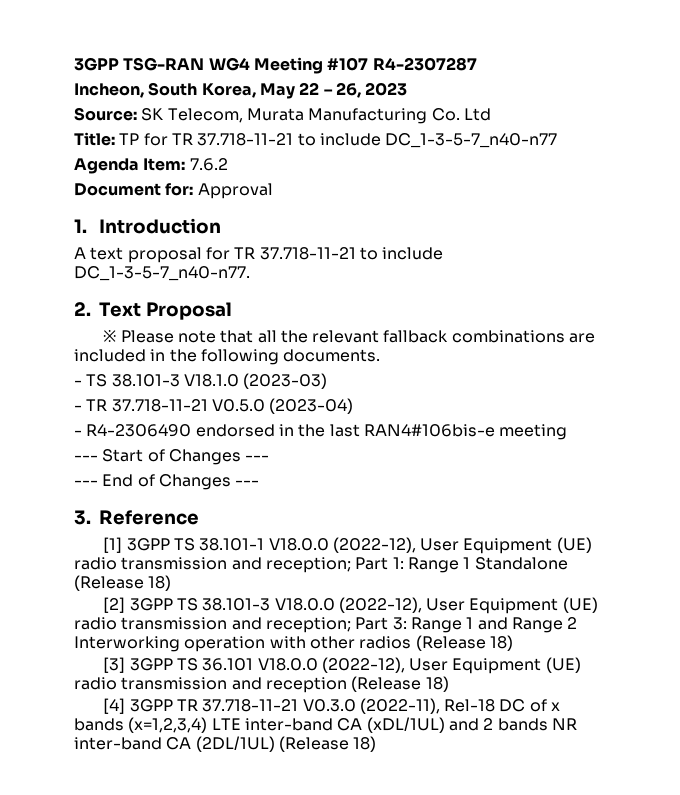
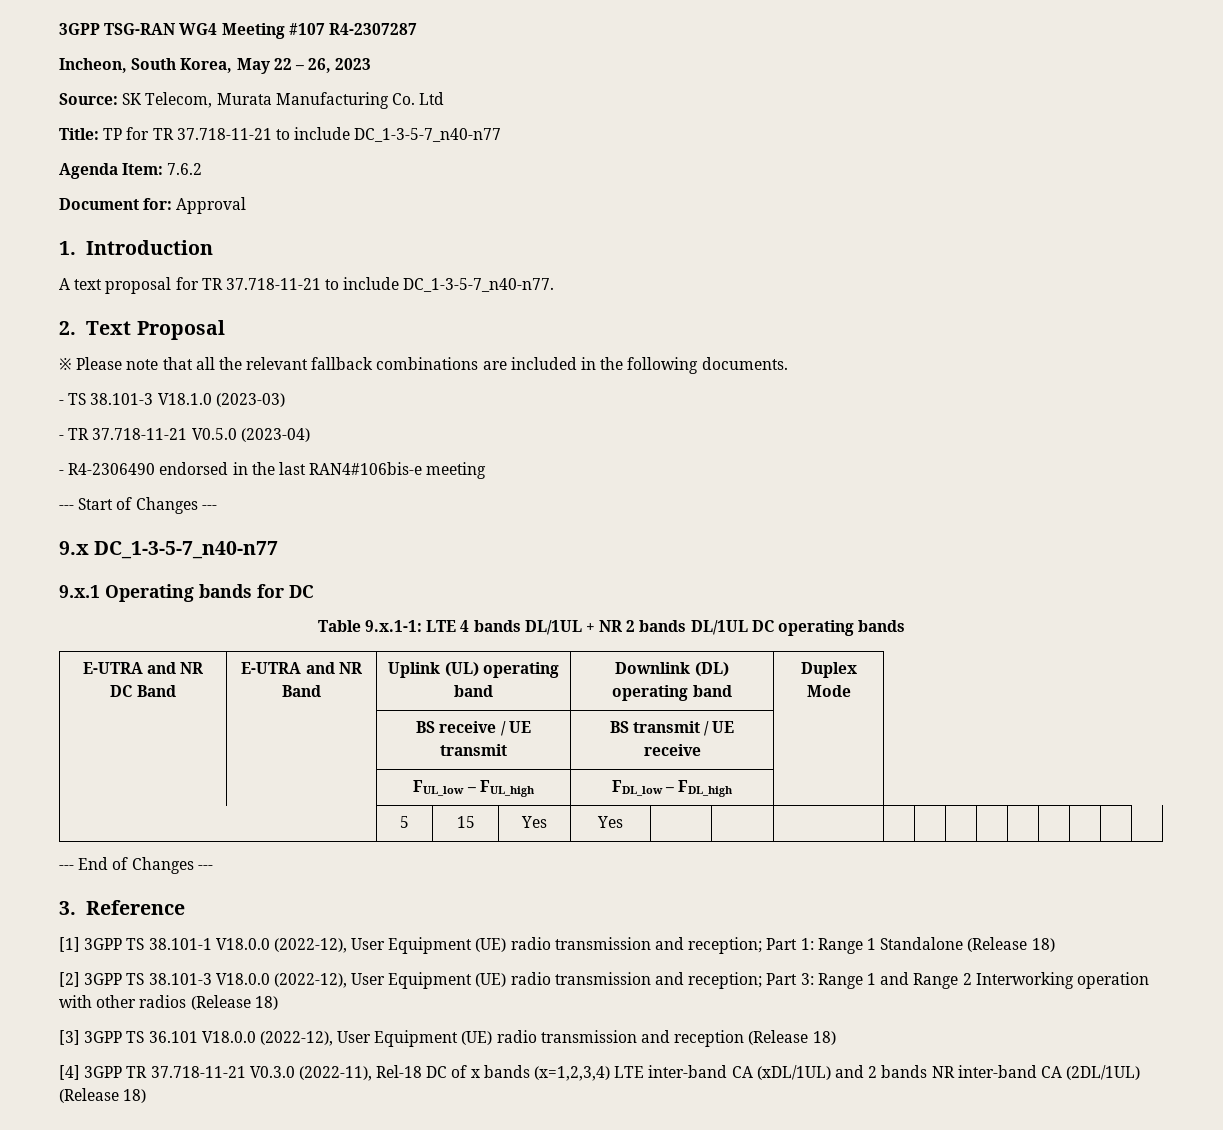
(270, 458) none -> [59,541,279,559] [59,584,314,602] [317,620,906,636] [82,662,205,674] [110,685,176,697] [241,662,363,674] [282,685,321,697] [388,662,559,678] [454,685,493,697] [615,662,729,677] [612,685,732,701] [800,662,857,678] [806,685,851,697] [416,721,531,736] [440,744,507,756] [609,721,735,736] [643,744,701,756] [413,780,535,797] [611,780,734,797] [400,816,409,828] [456,816,475,828] [521,816,547,828] [597,816,623,828] // 9.x DC_1-3-5-7_n40-n77 // 9.x.1 Operating bands for DC // Table 9.x.1-1: LTE 4 bands DL/1UL + NR 2 bands DL/1UL DC operating bands // E-UTRA and NR DC Band | E-UTRA and NR Band | Uplink (UL) operating band | Downlink (DL) operating band | Duplex Mode // | | BS receive / UE transmit | BS transmit / UE receive | // | | FUL_low – FUL_high | FDL_low – FDL_high | // | 5 | 15 | Yes | Yes | | | | | | | | | | | |

